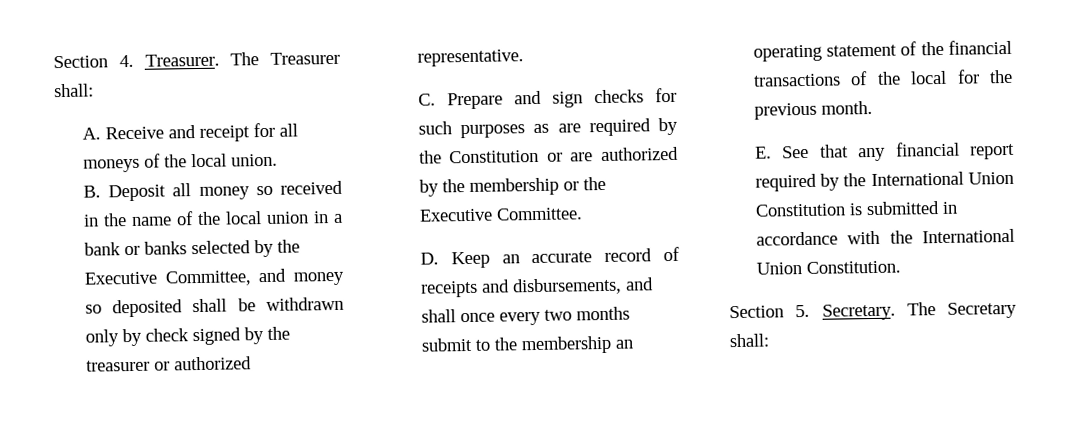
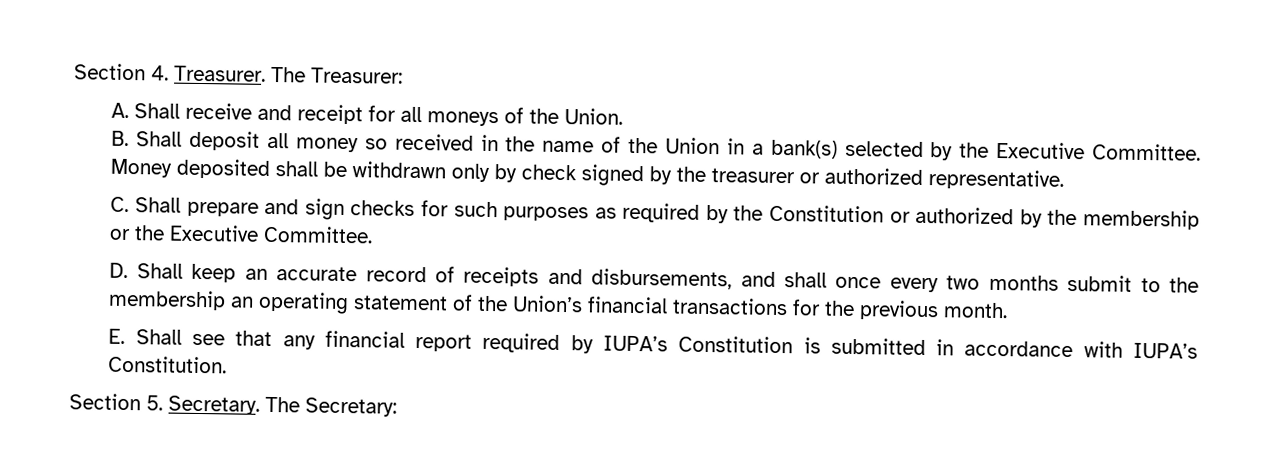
[270,51,340,65] [54,83,94,98] Treasurer shall: -> [311,67,403,84] Treasurer:
[104,126,164,140] Receive -> [134,102,253,120] Shall receive
[190,153,278,168] local union. -> [564,108,624,125] Union.
[108,184,167,202] Deposit -> [136,130,261,151] Shall deposit
[224,211,343,225] [83,239,300,258] [83,268,345,287] [84,304,102,314] local union in a bank or banks selected by the Executive Committee, and money so -> [664,137,1202,161] [110,158,174,178] Union in a bank(s) selected by the Executive Committee. Money
[446,92,503,110] Prepare -> [135,197,259,217] Shall prepare
[557,123,581,133] are -> (617, 213) none
[570,152,594,162] are -> (911, 217) none
[450,251,490,269] Keep -> [136,263,237,283] Shall keep
(944, 48) none -> [512,295,584,313] Union’s
[850,70,948,86] of the local -> (789, 306) none
[782,145,810,159] See -> [135,329,226,346] Shall see
[843,171,1014,187] the International Union -> [603,335,669,352] IUPA’s
[889,228,1015,244] [755,262,802,275] the International Union -> [1133,342,1198,359] IUPA’s
[947,301,1017,319] [729,333,769,348] Secretary shall: -> [305,397,397,417] Secretary:

